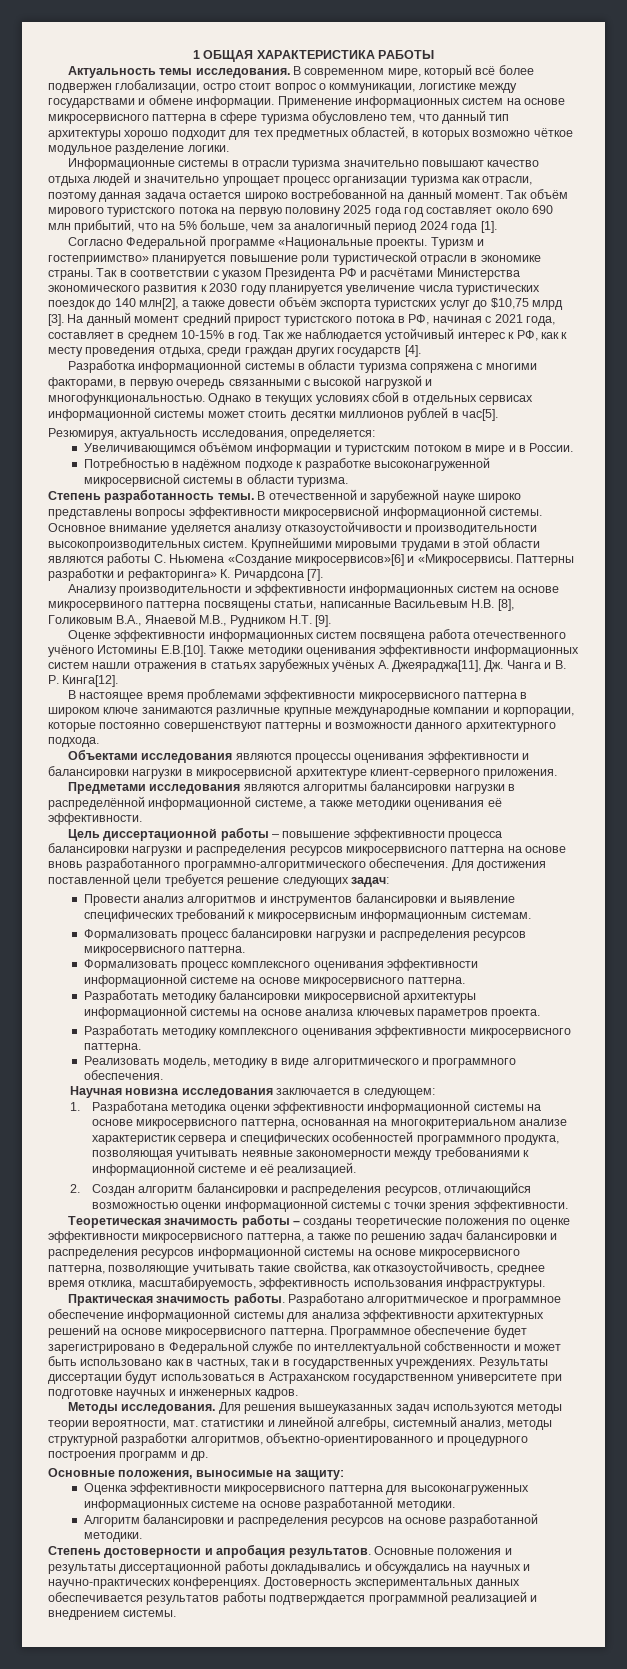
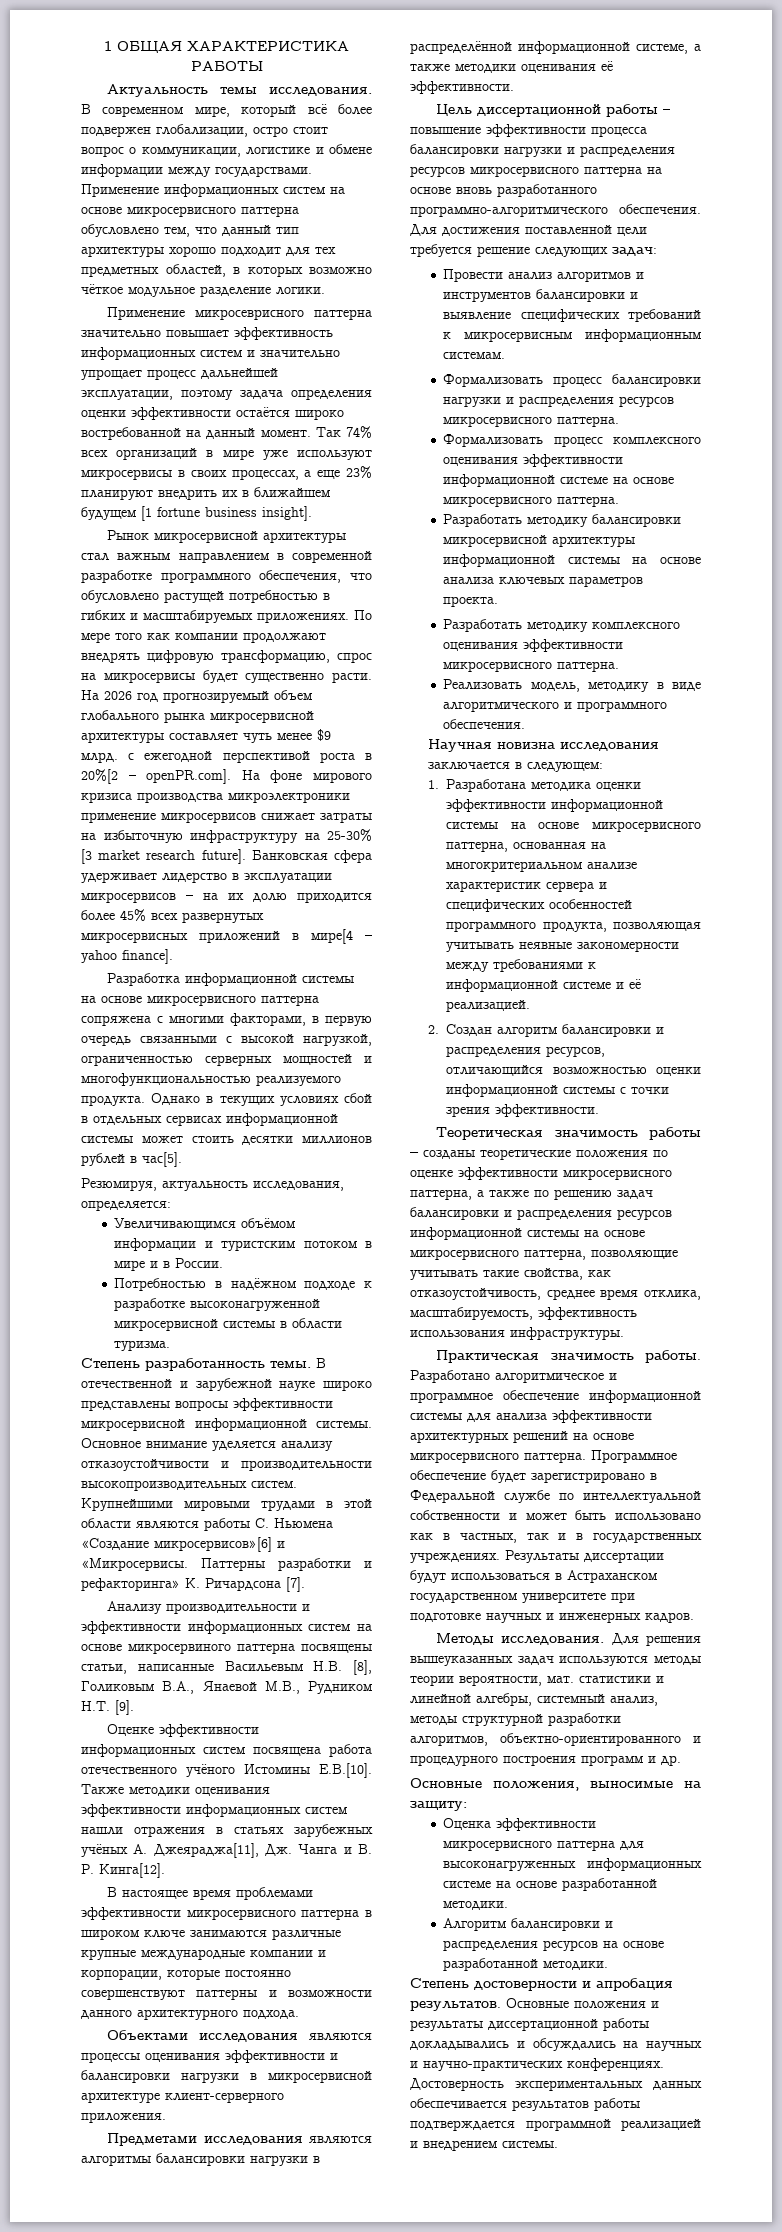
[479,83,517,93] [48,95,275,108] между государствами и обмене информации. -> [315,144,372,154] [81,164,312,177] и обмене информации между государствами.
[209,112,309,124] в сфере туризма -> (299, 211) none
[67,158,540,170] [48,172,533,186] [48,192,242,202] Информационные системы в отрасли туризма значительно повышают качество отдыха людей и значительно упрощает процесс организации туризма как отрасли, поэтому данная задача остается -> [107,307,372,320] [81,327,333,340] [81,347,340,360] [81,368,278,380] [81,389,372,400] [81,407,290,420] Применение микросеврисного паттерна значительно повышает эффективность информационных систем и значительно упрощает процесс дальнейшей эксплуатации, поэтому задача определения оценки эффективности остаётся
[529,189,568,199] [48,205,554,217] [48,219,497,233] [67,235,485,249] [48,251,541,265] [48,268,520,280] [48,283,540,295] [48,297,563,310] [48,312,555,326] [48,328,568,342] [48,345,421,357] объём мирового туристского потока на первую половину 2025 года год составляет около 690 млн прибытий, что на 5% больше, чем за аналогичный период 2024 года [1]. // Согласно Федеральной программе «Национальные проекты. Туризм и гостеприимство» планируется повышение роли туристической отрасли в экономике страны. Так в соответствии с указом Президента РФ и расчётами Министерства экономического развития к 2030 году планируется увеличение числа туристических поездок до 140 млн[2], а также довести объём экспорта туристских услуг до $10,75 млрд [3]. На данный момент средний прирост туристского потока в РФ, начиная с 2021 года, составляет в среднем 10-15% в год. Так же наблюдается устойчивый интерес к РФ, как к месту проведения отдыха, среди граждан других государств [4]. -> [345,426,372,439] [81,448,372,460] [81,466,372,480] [81,487,330,500] [81,506,312,521] [107,530,347,543] [81,551,372,563] [81,570,373,583] [81,590,330,603] [81,610,372,623] [81,632,326,643] [81,650,372,663] [81,670,372,683] [81,690,312,703] [81,710,314,723] [81,729,331,743] [81,751,372,763] [81,769,372,784] [81,792,350,803] [81,812,372,823] [81,829,372,843] [81,849,372,864] [81,872,332,883] [81,892,372,903] [81,909,264,923] [81,929,372,944] [81,949,173,964] 74% всех организаций в мире уже используют микросервисы в своих процессах, а еще 23% планируют внедрить их в ближайшем будущем [1 fortune business insight]. // Рынок микросервисной архитектуры стал важным направлением в современной разработке программного обеспечения, что обусловлено растущей потребностью в гибких и масштабируемых приложениях. По мере того как компании продолжают внедрять цифровую трансформацию, спрос на микросервисы будет существенно расти. На 2026 год прогнозируемый объем глобального рынка микросервисной архитектуры составляет чуть менее $9 млрд. с ежегодной перспективой роста в 20%[2 – openPR.com]. На фоне мирового кризиса производства микроэлектроники применение микросервисов снижает затраты на избыточную инфраструктуру на 25-30% [3 market research future]. Банковская сфера удерживает лидерство в эксплуатации микросервисов – на их долю приходится более 45% всех развернутых микросервисных приложений в мире[4 – yahoo finance].
[297,360,407,373] в области туризма -> [81,995,319,1006] на основе микросервисного паттерна
[364,375,432,389] [48,393,205,405] нагрузкой и многофункциональностью. -> [303,1034,372,1046] [81,1054,372,1066] [81,1073,341,1086] [81,1095,145,1106] нагрузкой, ограниченностью серверных мощностей и многофункциональностью реализуемого продукта.

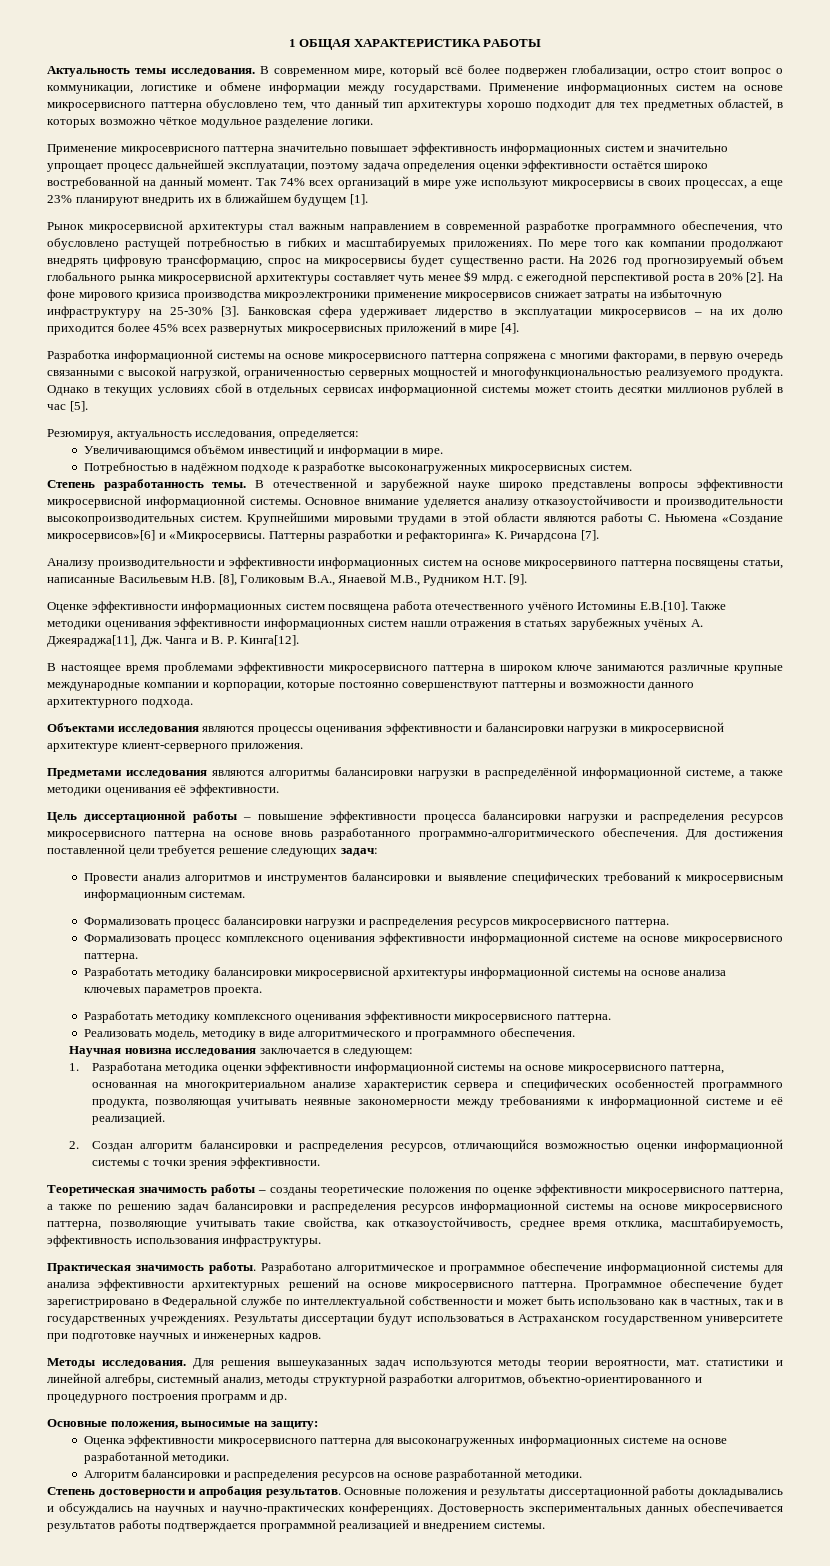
[141,506,312,521] [1 fortune business insight]. -> [349,194,368,205] [1].
[81,769,232,784] 20%[2 – openPR.com]. -> [717,272,765,283] 20% [2].
[81,849,246,864] [3 market research future]. -> [221,306,240,317] [3].
[311,929,372,944] [81,949,173,964] мире[4 – yahoo finance]. -> [469,323,519,335] мире [4].
[142,1152,182,1167] час[5]. -> [47,401,88,412] час [5].
[114,1238,372,1251] [114,1258,224,1271] информации и туристским потоком в мире и в России. -> [247,444,443,457] инвестиций и информации в мире.
[190,1299,321,1311] [114,1318,343,1331] [114,1340,171,1351] высоконагруженной микросервисной системы в области туризма. -> [368,465,632,474] высоконагруженных микросервисных систем.

